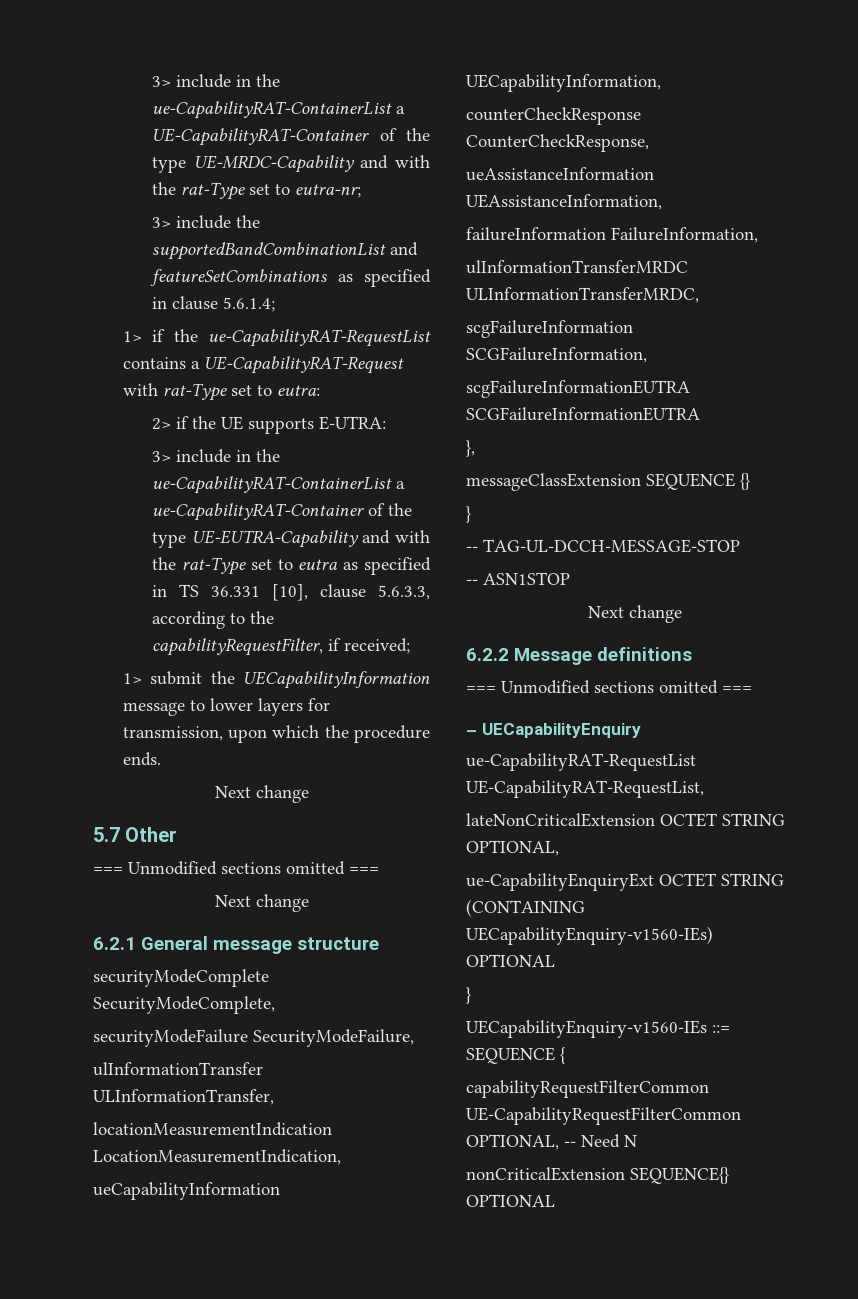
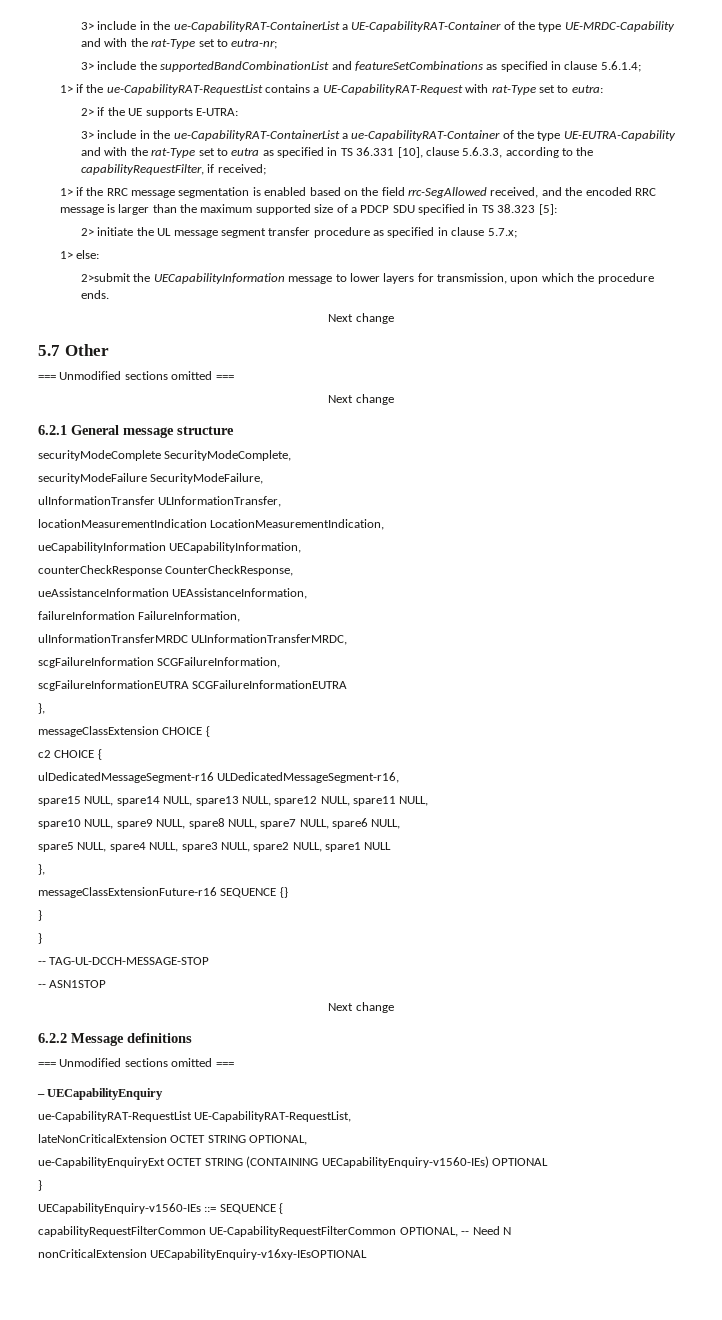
[150,671,203,685] submit -> [75,187,656,198] [59,204,557,215] [81,227,517,238] [59,250,99,259] [81,273,132,282] if the RRC message segmentation is enabled based on the field rrc-SegAllowed received, and the encoded RRC message is larger than the maximum supported size of a PDCP SDU specified in TS 38.323 [5]: // 2> initiate the UL message segment transfer procedure as specified in clause 5.7.x; // 1> else: // 2>submit
(641, 482) none -> [162,726,210,737] [38,749,102,760] [38,772,400,783] [38,796,429,806] [38,818,401,829] [38,842,392,852] [38,864,45,875] [38,887,217,898] CHOICE { // c2 CHOICE { // ulDedicatedMessageSegment-r16 ULDedicatedMessageSegment-r16, // spare15 NULL, spare14 NULL, spare13 NULL, spare12 NULL, spare11 NULL, // spare10 NULL, spare9 NULL, spare8 NULL, spare7 NULL, spare6 NULL, // spare5 NULL, spare4 NULL, spare3 NULL, spare2 NULL, spare1 NULL // }, // messageClassExtensionFuture-r16
(471, 514) none -> [38,933,42,944] // }
[630,1167,729,1184] [466,1194,555,1207] SEQUENCE{} OPTIONAL -> [150,1249,368,1260] UECapabilityEnquiry-v16xy-IEsOPTIONAL

